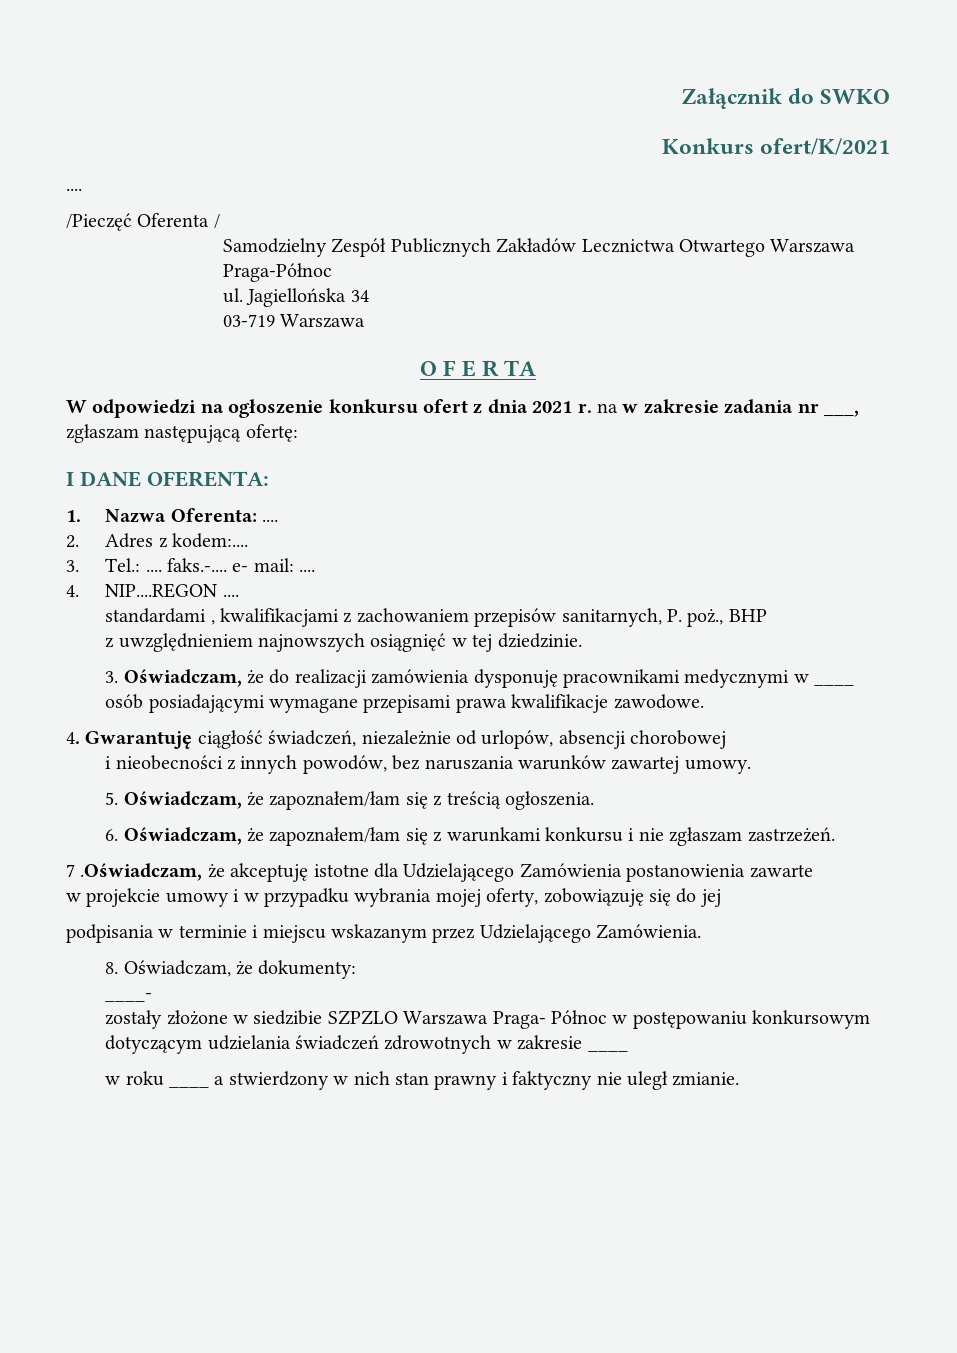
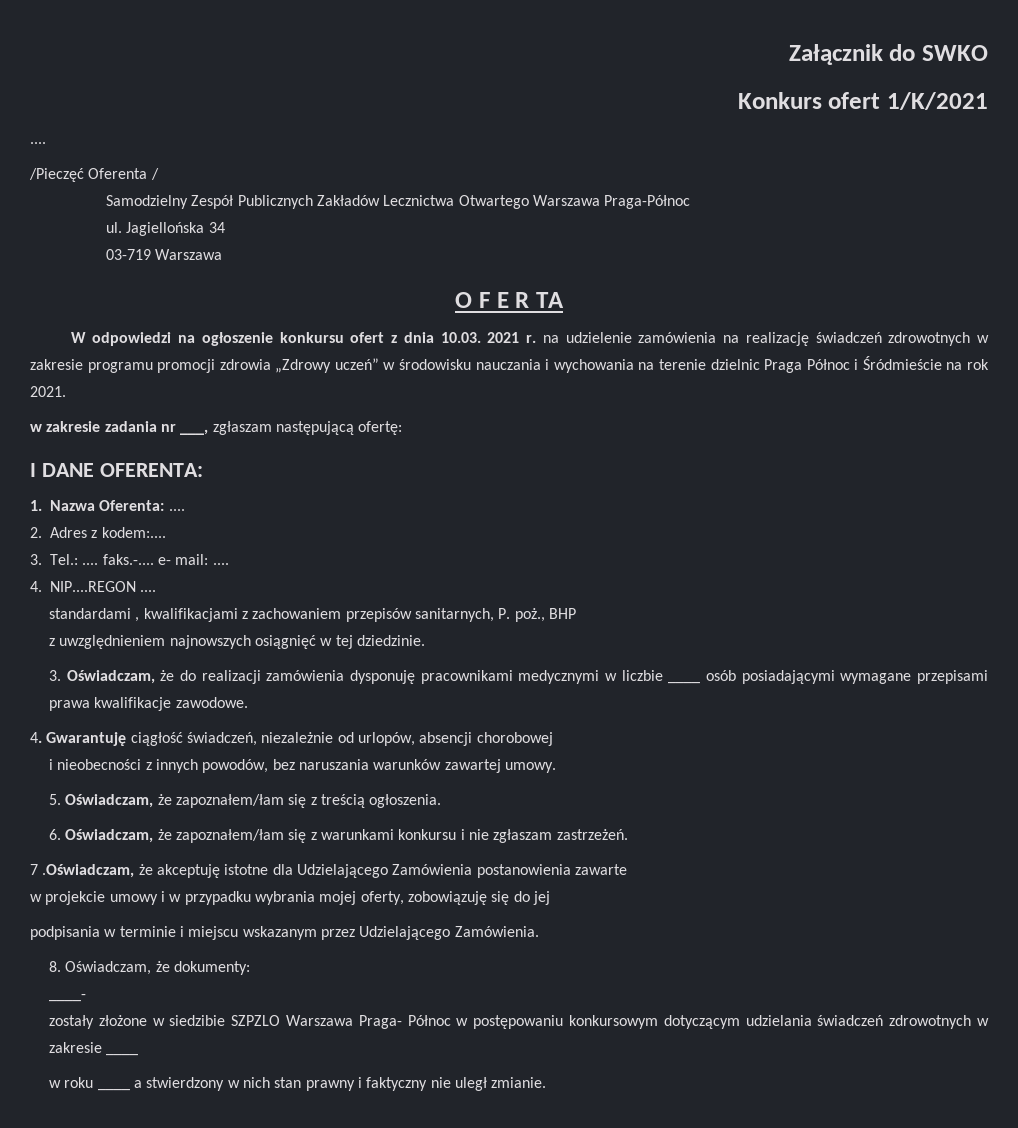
[760,138,890,155] ofert/K/2021 -> [828,92,988,110] ofert 1/K/2021
(528, 406) none -> [440,332,481,343] 10.03.
(618, 408) none -> [565,332,990,346] [30,356,989,373] [30,386,66,397] udzielenie zamówienia na realizację świadczeń zdrowotnych w zakresie programu promocji zdrowia „Zdrowy uczeń” w środowisku nauczania i wychowania na terenie dzielnic Praga Północ i Śródmieście na rok 2021. //
(809, 678) none -> [621,670,663,681] liczbie

